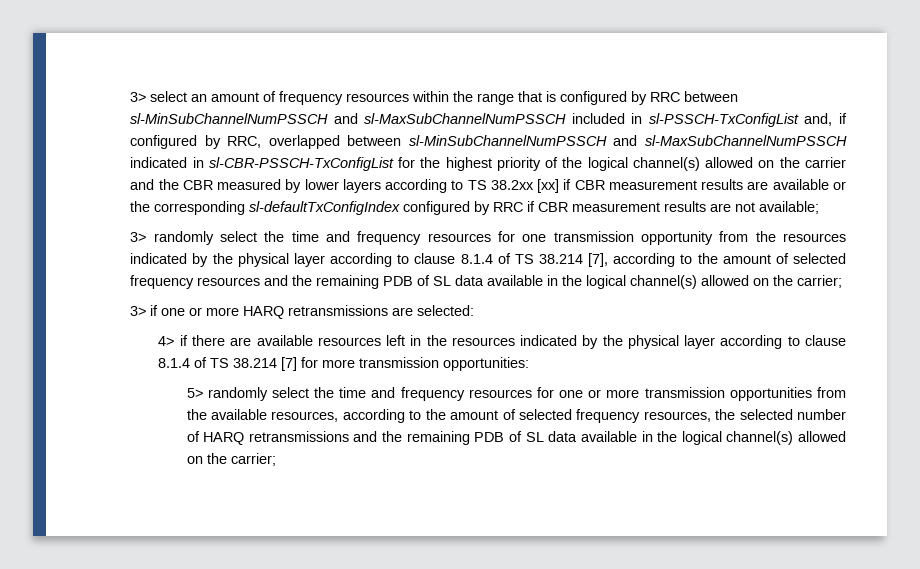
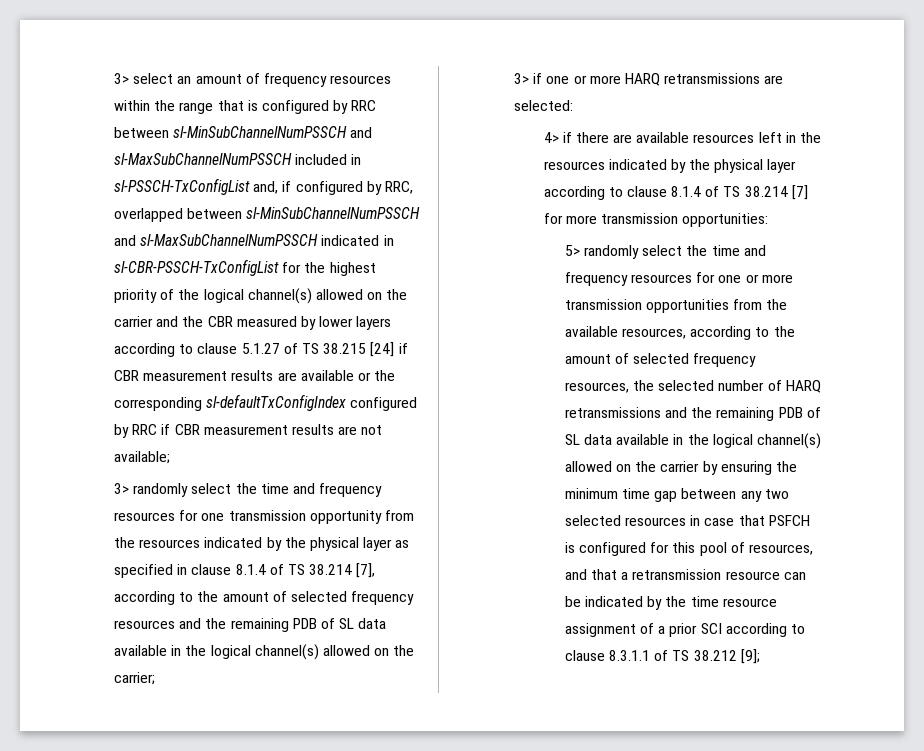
[467,179,560,193] TS 38.2xx [xx] -> [197,342,395,357] clause 5.1.27 of TS 38.215 [24]
[330,253,410,267] according to -> [395,540,410,548] [114,564,188,578] as specified in
[230,453,276,466] carrier; -> [660,461,797,475] [564,488,789,502] [564,515,810,526] [564,542,813,556] [564,569,806,580] [564,596,777,610] [564,623,805,637] [564,649,760,664] carrier by ensuring the minimum time gap between any two selected resources in case that PSFCH is configured for this pool of resources, and that a retransmission resource can be indicated by the time resource assignment of a prior SCI according to clause 8.3.1.1 of TS 38.212 [9];

